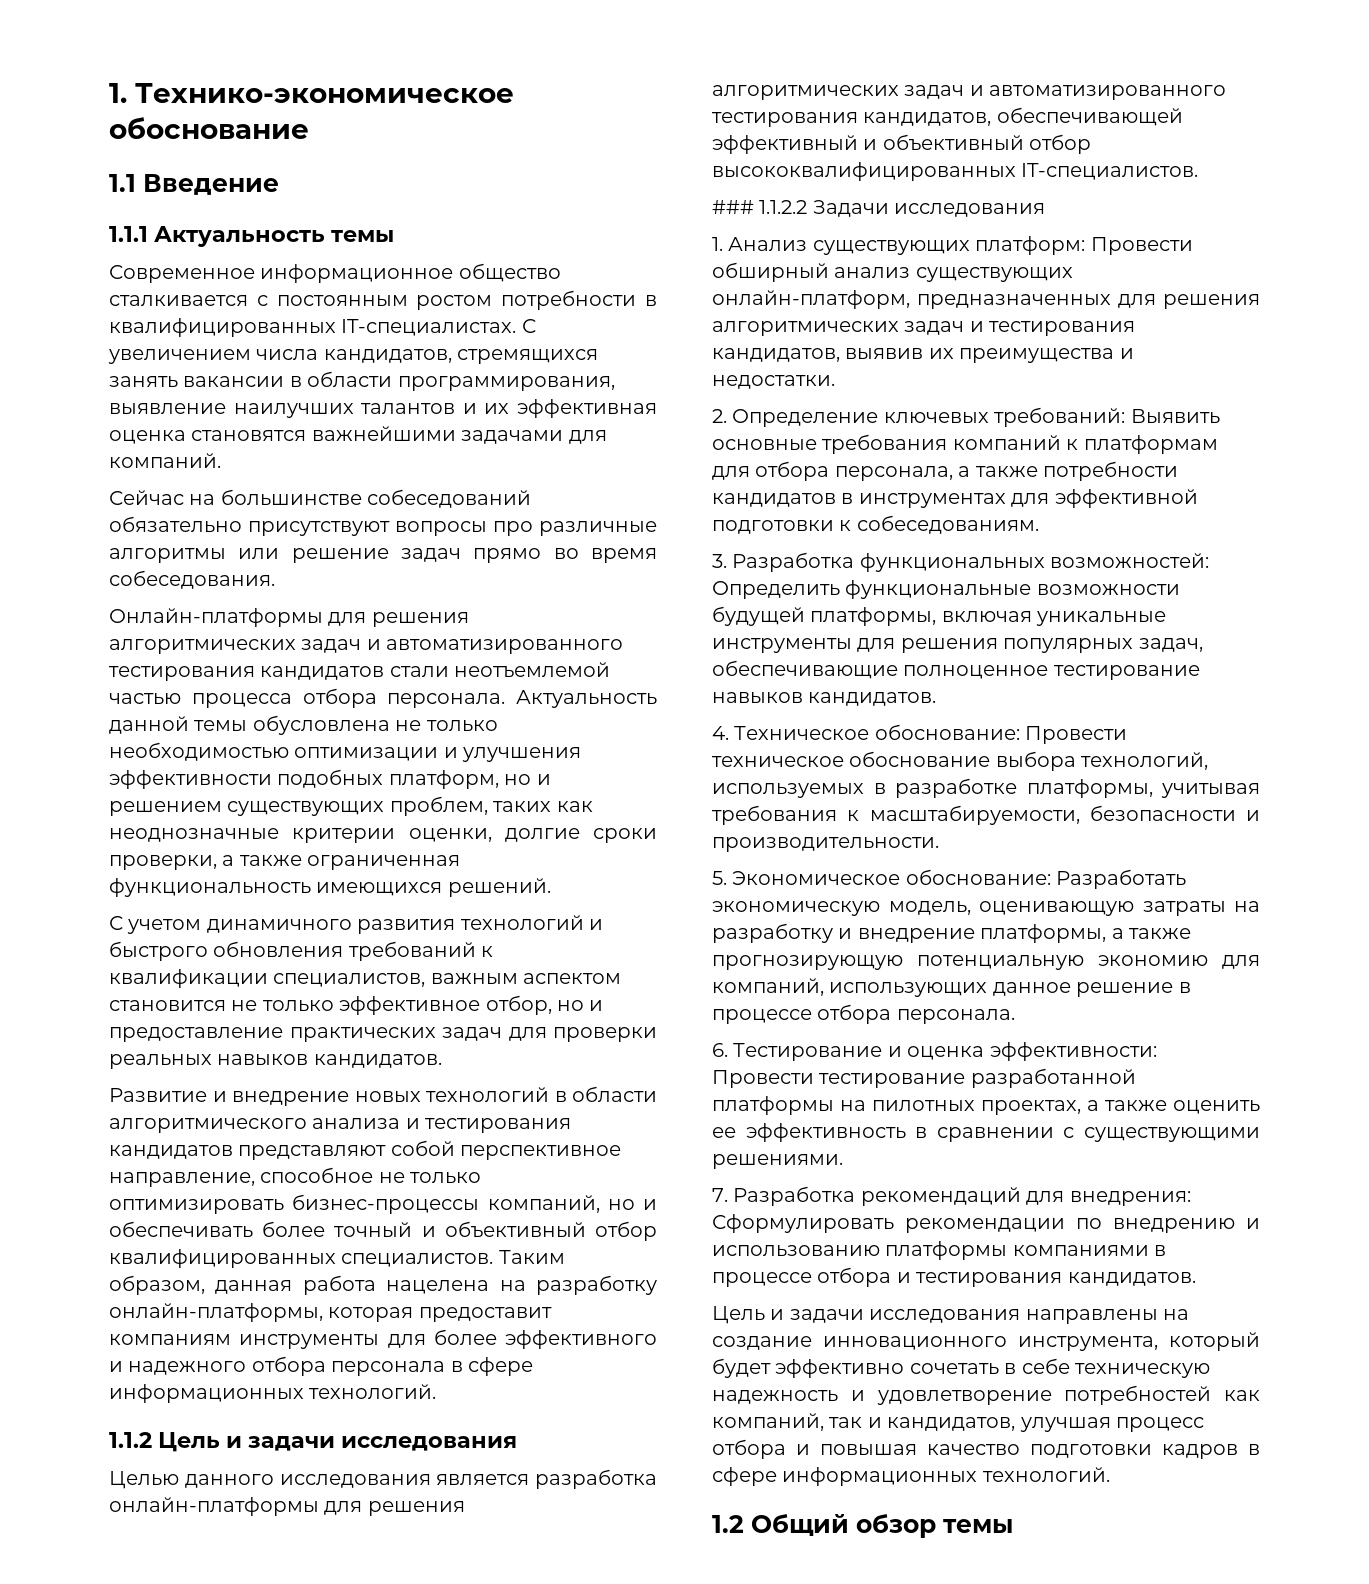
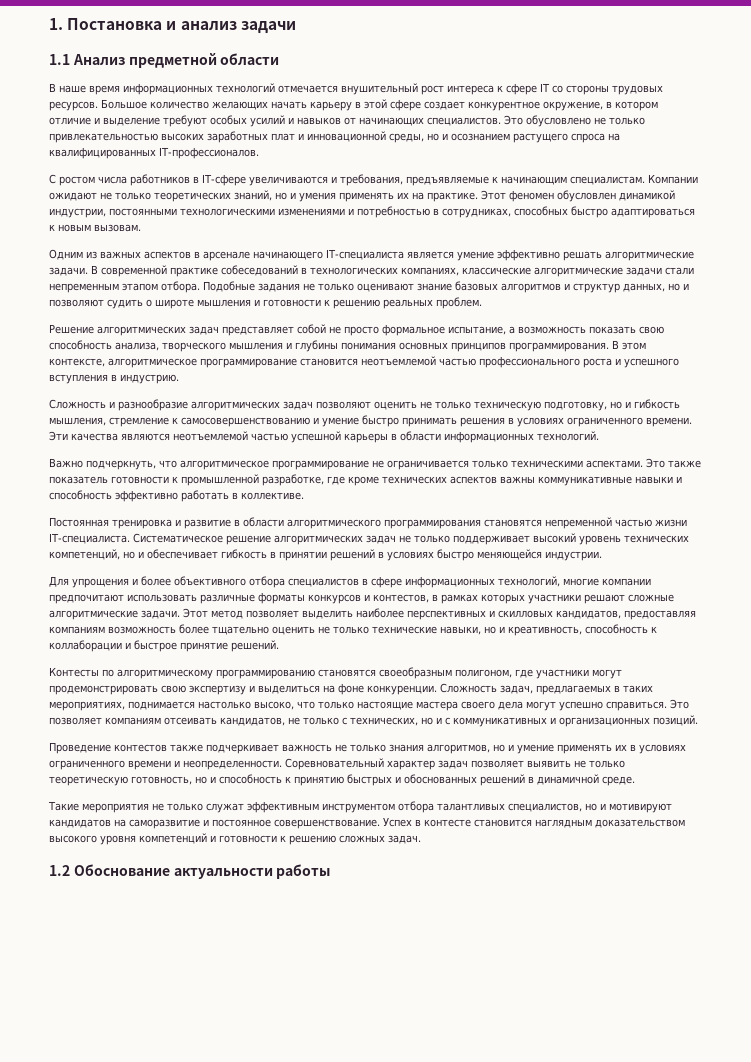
[109,83,514,103] [109,117,309,139] [109,174,279,195] [109,226,395,247] [109,263,561,283] [109,290,657,310] [109,318,536,337] [108,349,599,364] [109,371,615,391] [109,399,657,418] [109,426,607,444] [109,453,221,468] [109,489,532,508] [109,516,657,536] [109,548,657,563] [109,570,275,589] [109,608,469,627] [109,639,624,654] [109,662,611,681] [109,688,657,708] [109,715,498,735] [109,742,582,762] [109,769,551,789] [109,796,593,816] [109,828,657,843] [109,855,461,870] [109,878,551,897] [109,915,603,934] [109,941,494,961] [109,969,622,988] [109,995,604,1015] [109,1027,657,1042] [109,1054,442,1069] [109,1086,657,1106] [109,1118,572,1133] [109,1140,622,1160] [109,1167,482,1187] [109,1194,657,1214] [109,1221,657,1241] [109,1249,565,1268] [109,1275,657,1295] [109,1303,552,1322] [109,1329,657,1349] [109,1356,533,1376] [109,1384,437,1403] [109,1432,518,1452] [109,1469,657,1489] [109,1497,465,1516] [712,85,1227,100] [712,107,1183,127] [712,134,1092,154] [712,162,1199,181] [712,200,1046,217] [712,236,1193,255] [712,262,1073,282] [712,290,1260,309] [712,321,1136,336] [712,348,1134,363] [712,375,835,389] [712,407,1220,427] [712,434,1218,454] [712,461,1178,481] [712,489,1198,508] [712,515,1039,534] [712,552,1210,572] [712,580,1180,599] [712,606,1167,626] [712,638,1203,653] [712,660,1200,680] [712,692,937,706] [712,724,1128,744] [712,751,1209,771] [712,778,1260,798] [712,805,1260,825] [712,837,939,852] [712,869,1187,889] [712,901,1260,916] [712,923,1191,943] [712,955,1260,970] [712,978,1191,997] [712,1004,1015,1024] [712,1042,1157,1061] [712,1068,1136,1088] [712,1096,1260,1115] [712,1123,1260,1142] [712,1154,843,1169] [712,1186,1191,1206] [712,1214,1260,1233] [712,1241,1167,1260] [712,1267,1196,1287] [712,1306,1189,1324] [712,1332,1260,1351] [712,1358,1210,1378] [712,1385,1260,1405] [712,1413,1204,1432] [712,1439,1260,1459] [712,1467,1110,1486] [712,1514,1013,1538] 1. Технико-экономическое обоснование // 1.1 Введение // 1.1.1 Актуальность темы // Современное информационное общество сталкивается с постоянным ростом потребности в квалифицированных IT-специалистах. С увеличением числа кандидатов, стремящихся занять вакансии в области программирования, выявление наилучших талантов и их эффективная оценка становятся важнейшими задачами для компаний. // Сейчас на большинстве собеседований обязательно присутствуют вопросы про различные алгоритмы или решение задач прямо во время собеседования. // Онлайн-платформы для решения алгоритмических задач и автоматизированного тестирования кандидатов стали неотъемлемой частью процесса отбора персонала. Актуальность данной темы обусловлена не только необходимостью оптимизации и улучшения эффективности подобных платформ, но и решением существующих проблем, таких как неоднозначные критерии оценки, долгие сроки проверки, а также ограниченная функциональность имеющихся решений. // С учетом динамичного развития технологий и быстрого обновления требований к квалификации специалистов, важным аспектом становится не только эффективное отбор, но и предоставление практических задач для проверки реальных навыков кандидатов. // Развитие и внедрение новых технологий в области алгоритмического анализа и тестирования кандидатов представляют собой перспективное направление, способное не только оптимизировать бизнес-процессы компаний, но и обеспечивать более точный и объективный отбор квалифицированных специалистов. Таким образом, данная работа нацелена на разработку онлайн-платформы, которая предоставит компаниям инструменты для более эффективного и надежного отбора персонала в сфере информационных технологий. // 1.1.2 Цель и задачи исследования // Целью данного исследования является разработка онлайн-платформы для решения алгоритмических задач и автоматизированного тестирования кандидатов, обеспечивающей эффективный и объективный отбор высококвалифицированных IT-специалистов. // ### 1.1.2.2 Задачи исследования // 1. Анализ существующих платформ: Провести обширный анализ существующих онлайн-платформ, предназначенных для решения алгоритмических задач и тестирования кандидатов, выявив их преимущества и недостатки. // 2. Определение ключевых требований: Выявить основные требования компаний к платформам для отбора персонала, а также потребности кандидатов в инструментах для эффективной подготовки к собеседованиям. // 3. Разработка функциональных возможностей: Определить функциональные возможности будущей платформы, включая уникальные инструменты для решения популярных задач, обеспечивающие полноценное тестирование навыков кандидатов. // 4. Техническое обоснование: Провести техническое обоснование выбора технологий, используемых в разработке платформы, учитывая требования к масштабируемости, безопасности и производительности. // 5. Экономическое обоснование: Разработать экономическую модель, оценивающую затраты на разработку и внедрение платформы, а также прогнозирующую потенциальную экономию для компаний, использующих данное решение в процессе отбора персонала. // 6. Тестирование и оценка эффективности: Провести тестирование разработанной платформы на пилотных проектах, а также оценить ее эффективность в сравнении с существующими решениями. // 7. Разработка рекомендаций для внедрения: Сформулировать рекомендации по внедрению и использованию платформы компаниями в процессе отбора и тестирования кандидатов. // Цель и задачи исследования направлены на создание инновационного инструмента, который будет эффективно сочетать в себе техническую надежность и удовлетворение потребностей как компаний, так и кандидатов, улучшая процесс отбора и повышая качество подготовки кадров в сфере информационных технологий. // 1.2 Общий обзор темы -> [49,18,296,34] [49,53,280,68] [49,83,663,95] [49,99,658,111] [49,115,645,127] [49,131,620,143] [49,147,259,159] [49,174,698,186] [49,190,675,202] [49,206,695,218] [49,224,141,232] [49,249,694,261] [49,265,694,277] [49,281,689,293] [49,297,482,309] [49,324,664,336] [49,340,646,352] [49,356,679,368] [49,374,179,384] [49,399,680,411] [49,415,692,427] [49,431,599,443] [49,458,701,470] [49,474,682,486] [49,490,304,502] [49,517,687,529] [49,533,689,545] [49,549,602,561] [49,576,651,588] [49,592,674,604] [49,608,696,620] [49,624,657,636] [49,640,279,652] [49,667,622,679] [49,683,653,695] [49,699,689,711] [49,715,698,727] [49,742,686,754] [49,758,625,770] [49,774,635,786] [48,801,672,813] [49,817,685,829] [49,833,421,845] [49,864,331,879] 1. Постановка и анализ задачи // 1.1 Анализ предметной области // В наше время информационных технологий отмечается внушительный рост интереса к сфере IT со стороны трудовых ресурсов. Большое количество желающих начать карьеру в этой сфере создает конкурентное окружение, в котором отличие и выделение требуют особых усилий и навыков от начинающих специалистов. Это обусловлено не только привлекательностью высоких заработных плат и инновационной среды, но и осознанием растущего спроса на квалифицированных IT-профессионалов. // С ростом числа работников в IT-сфере увеличиваются и требования, предъявляемые к начинающим специалистам. Компании ожидают не только теоретических знаний, но и умения применять их на практике. Этот феномен обусловлен динамикой индустрии, постоянными технологическими изменениями и потребностью в сотрудниках, способных быстро адаптироваться к новым вызовам. // Одним из важных аспектов в арсенале начинающего IT-специалиста является умение эффективно решать алгоритмические задачи. В современной практике собеседований в технологических компаниях, классические алгоритмические задачи стали непременным этапом отбора. Подобные задания не только оценивают знание базовых алгоритмов и структур данных, но и позволяют судить о широте мышления и готовности к решению реальных проблем. // Решение алгоритмических задач представляет собой не просто формальное испытание, а возможность показать свою способность анализа, творческого мышления и глубины понимания основных принципов программирования. В этом контексте, алгоритмическое программирование становится неотъемлемой частью профессионального роста и успешного вступления в индустрию. // Сложность и разнообразие алгоритмических задач позволяют оценить не только техническую подготовку, но и гибкость мышления, стремление к самосовершенствованию и умение быстро принимать решения в условиях ограниченного времени. Эти качества являются неотъемлемой частью успешной карьеры в области информационных технологий. // Важно подчеркнуть, что алгоритмическое программирование не ограничивается только техническими аспектами. Это также показатель готовности к промышленной разработке, где кроме технических аспектов важны коммуникативные навыки и способность эффективно работать в коллективе. // Постоянная тренировка и развитие в области алгоритмического программирования становятся непременной частью жизни IT-специалиста. Систематическое решение алгоритмических задач не только поддерживает высокий уровень технических компетенций, но и обеспечивает гибкость в принятии решений в условиях быстро меняющейся индустрии. // Для упрощения и более объективного отбора специалистов в сфере информационных технологий, многие компании предпочитают использовать различные форматы конкурсов и контестов, в рамках которых участники решают сложные алгоритмические задачи. Этот метод позволяет выделить наиболее перспективных и скилловых кандидатов, предоставляя компаниям возможность более тщательно оценить не только технические навыки, но и креативность, способность к коллаборации и быстрое принятие решений. // Контесты по алгоритмическому программированию становятся своеобразным полигоном, где участники могут продемонстрировать свою экспертизу и выделиться на фоне конкуренции. Сложность задач, предлагаемых в таких мероприятиях, поднимается настолько высоко, что только настоящие мастера своего дела могут успешно справиться. Это позволяет компаниям отсеивать кандидатов, не только с технических, но и с коммуникативных и организационных позиций. // Проведение контестов также подчеркивает важность не только знания алгоритмов, но и умение применять их в условиях ограниченного времени и неопределенности. Соревновательный характер задач позволяет выявить не только теоретическую готовность, но и способность к принятию быстрых и обоснованных решений в динамичной среде. // Такие мероприятия не только служат эффективным инструментом отбора талантливых специалистов, но и мотивируют кандидатов на саморазвитие и постоянное совершенствование. Успех в контесте становится наглядным доказательством высокого уровня компетенций и готовности к решению сложных задач. // 1.2 Обоснование актуальности работы

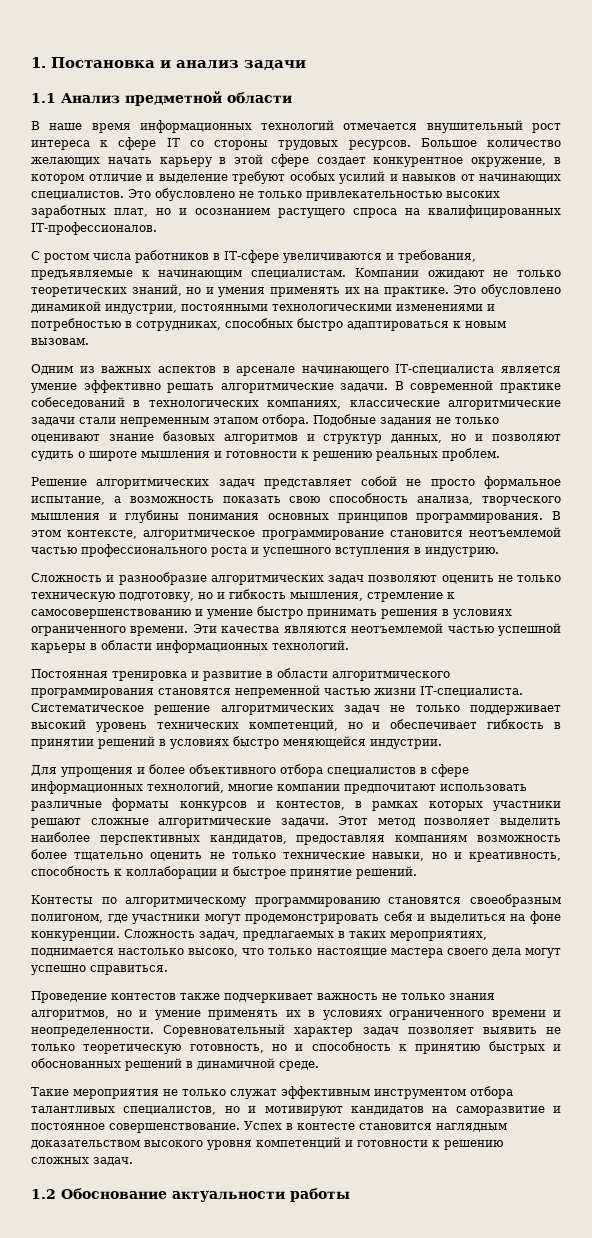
[271,131,424,143] плат и инновационной среды, -> [114,208,148,217] плат,
[481,190,616,202] Этот феномен обусловлен -> [453,284,562,297] Это обусловлено
[49,458,701,470] [49,474,682,486] [49,490,304,502] // Важно подчеркнуть, что алгоритмическое программирование не ограничивается только техническими аспектами. Это также показатель готовности к промышленной разработке, где кроме технических аспектов важны коммуникативные навыки и способность эффективно работать в коллективе. -> (349, 645) none
[489,610,553,618] и скилловых -> (200, 840) none
[161,685,246,695] свою экспертизу -> [383,911,413,921] себя
[670,699,689,709] [49,715,698,727] Это позволяет компаниям отсеивать кандидатов, не только с технических, но и с коммуникативных и организационных позиций. -> (168, 970) none

